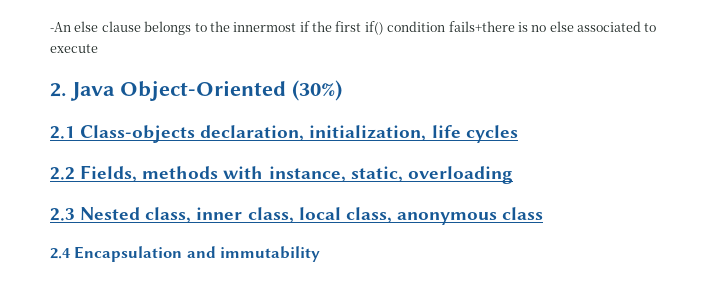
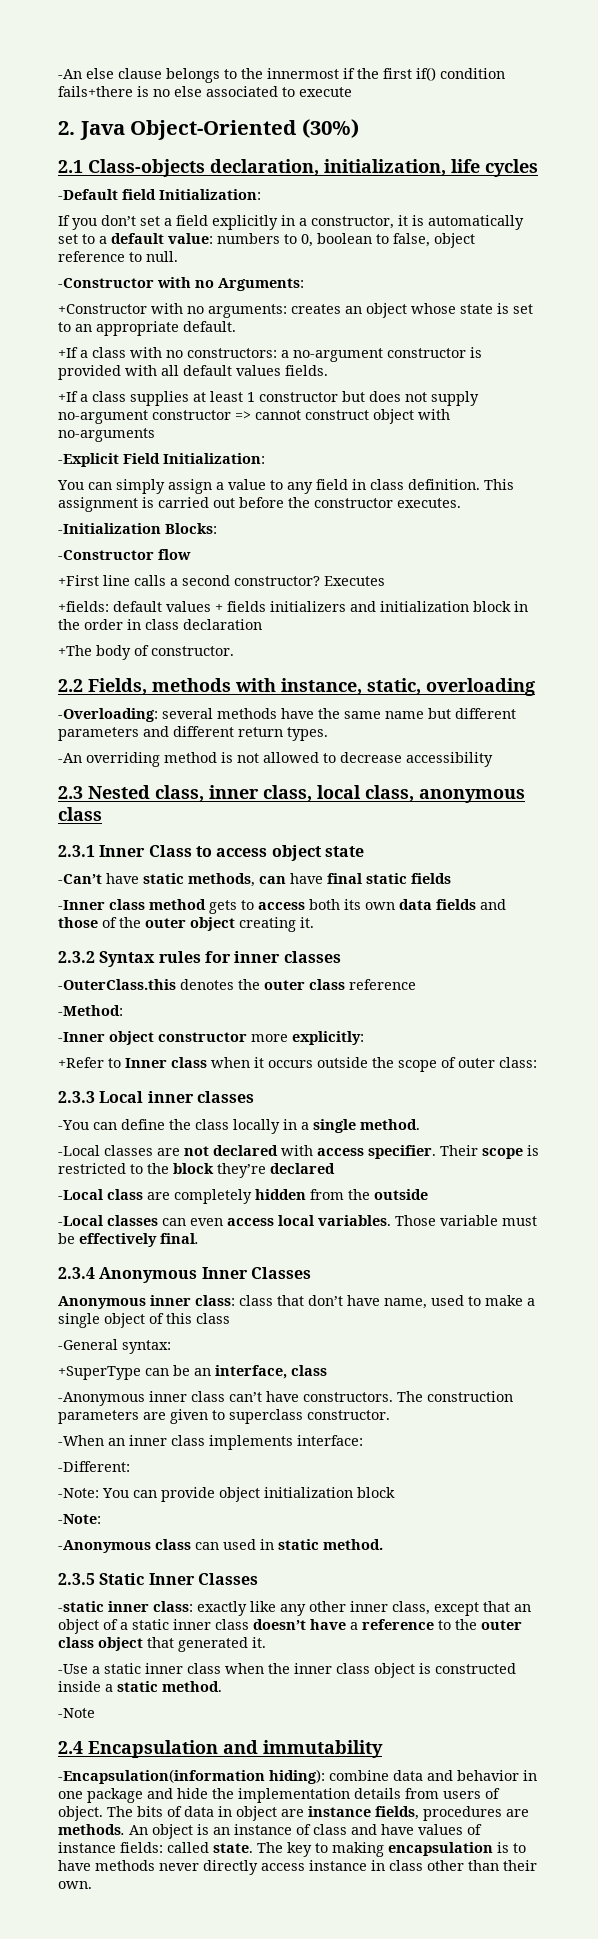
(518, 134) none -> [58,189,261,200] [58,215,524,230] [58,233,475,248] [58,251,178,262] [58,277,304,291] [58,303,533,318] [58,321,236,336] [58,347,482,362] [58,365,328,380] [58,391,479,406] [58,409,450,424] [58,428,155,442] [58,453,265,467] [57,479,514,494] [58,497,461,512] [58,523,217,534] [58,549,191,560] [58,575,385,586] [58,601,528,612] [58,619,262,630] [58,645,234,660] // -Default field Initialization: // If you don’t set a field explicitly in a constructor, it is automatically set to a default value: numbers to 0, boolean to false, object reference to null. // -Constructor with no Arguments: // +Constructor with no arguments: creates an object whose state is set to an appropriate default. // +If a class with no constructors: a no-argument constructor is provided with all default values fields. // +If a class supplies at least 1 constructor but does not supply no-argument constructor => cannot construct object with no-arguments // -Explicit Field Initialization: // You can simply assign a value to any field in class definition. This assignment is carried out before the constructor executes. // -Initialization Blocks: // -Constructor flow // +First line calls a second constructor? Executes // +fields: default values + fields initializers and initialization block in the order in class declaration // +The body of constructor.
(513, 175) none -> [58,708,516,722] [58,726,328,741] [58,752,493,767] // -Overloading: several methods have the same name but different parameters and different return types. // -An overriding method is not allowed to decrease accessibility
[50,246,321,262] 2.4 Encapsulation and immutability -> [58,845,364,861] [58,873,451,887] [58,899,506,914] [58,917,314,932] [58,951,341,967] [58,979,416,990] [58,1005,123,1016] [58,1031,364,1045] [58,1057,537,1072] [58,1091,254,1103] [58,1119,420,1134] [58,1145,539,1159] [58,1163,335,1178] [58,1189,428,1204] [58,1215,537,1226] [58,1233,199,1247] [58,1267,311,1283] [58,1295,535,1309] [58,1313,230,1328] [58,1339,171,1354] [58,1365,327,1380] [58,1391,513,1406] [58,1409,390,1424] [58,1435,363,1450] [58,1461,130,1472] [58,1487,395,1502] [58,1514,101,1524] [58,1539,383,1553] [58,1573,258,1585] [58,1601,531,1616] [58,1619,522,1634] [58,1637,266,1652] [58,1663,516,1678] [58,1681,222,1692] [58,1708,95,1718] [58,1740,383,1758] [58,1769,537,1784] [58,1788,500,1803] [58,1806,529,1821] [58,1824,482,1839] [58,1842,526,1857] [58,1860,537,1875] [58,1881,92,1889] 2.3.1 Inner Class to access object state // -Can’t have static methods, can have final static fields // -Inner class method gets to access both its own data fields and those of the outer object creating it. // 2.3.2 Syntax rules for inner classes // -OuterClass.this denotes the outer class reference // -Method: // -Inner object constructor more explicitly: // +Refer to Inner class when it occurs outside the scope of outer class: // 2.3.3 Local inner classes // -You can define the class locally in a single method. // -Local classes are not declared with access specifier. Their scope is restricted to the block they’re declared // -Local class are completely hidden from the outside // -Local classes can even access local variables. Those variable must be effectively final. // 2.3.4 Anonymous Inner Classes // Anonymous inner class: class that don’t have name, used to make a single object of this class // -General syntax: // +SuperType can be an interface, class // -Anonymous inner class can’t have constructors. The construction parameters are given to superclass constructor. // -When an inner class implements interface: // -Different: // -Note: You can provide object initialization block // -Note: // -Anonymous class can used in static method. // 2.3.5 Static Inner Classes // -static inner class: exactly like any other inner class, except that an object of a static inner class doesn’t have a reference to the outer class object that generated it. // -Use a static inner class when the inner class object is constructed inside a static method. // -Note // 2.4 Encapsulation and immutability // -Encapsulation(information hiding): combine data and behavior in one package and hide the implementation details from users of object. The bits of data in object are instance fields, procedures are methods. An object is an instance of class and have values of instance fields: called state. The key to making encapsulation is to have methods never directly access instance in class other than their own.

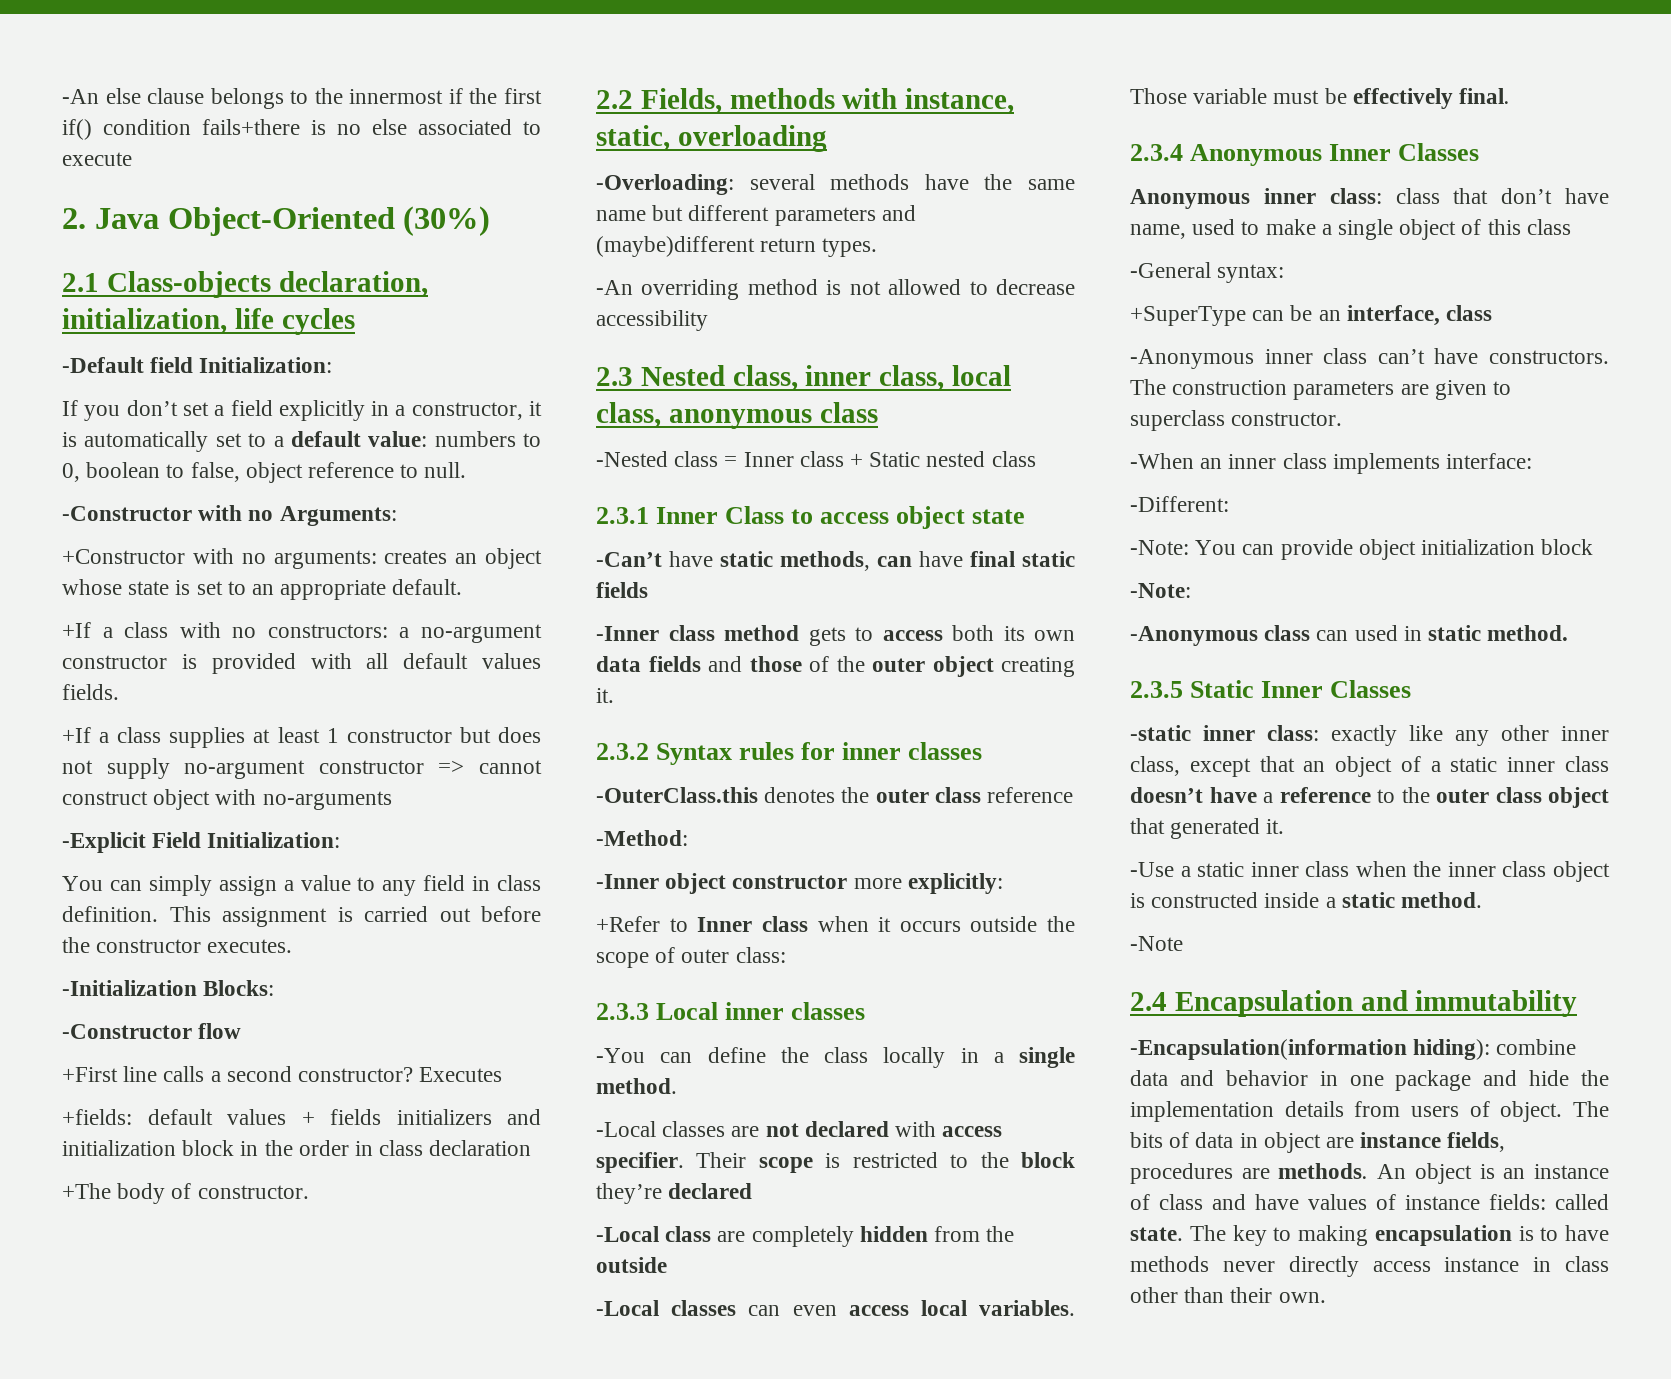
[173,726,234,737] different -> [596,236,755,257] (maybe)different
(102, 814) none -> [596,451,1036,467] // -Nested class = Inner class + Static nested class

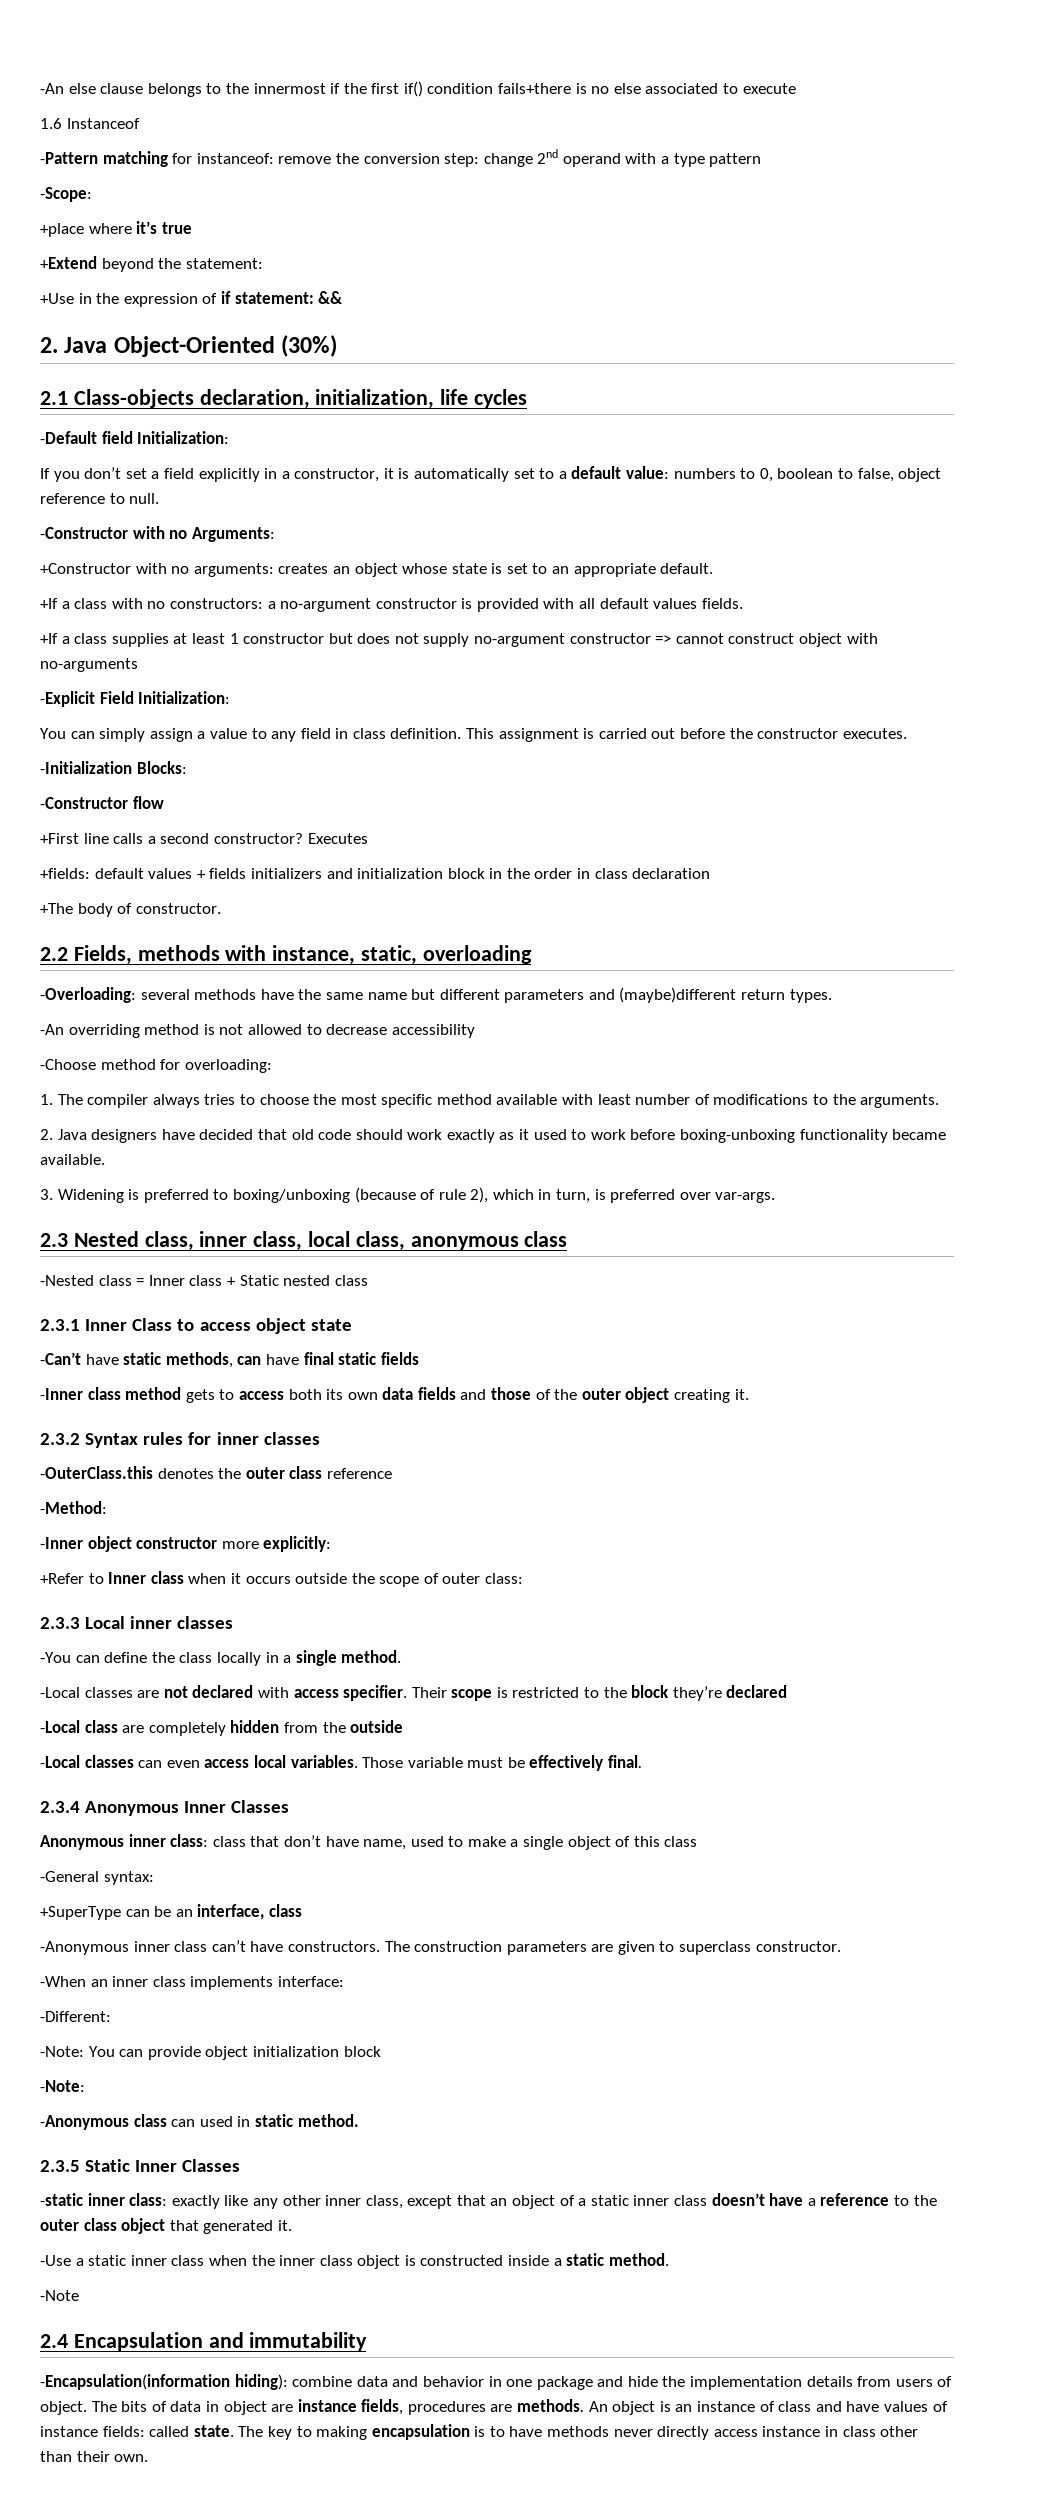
(132, 159) none -> [40,118,140,129] [40,149,762,167] [40,187,92,202] [40,221,192,237] [40,256,263,272] [40,291,344,307] // 1.6 Instanceof // -Pattern matching for instanceof: remove the conversion step: change 2nd operand with a type pattern // -Scope: // +place where it’s true // +Extend beyond the statement: // +Use in the expression of if statement: &&
(708, 320) none -> [40,1059,272,1073] [40,1094,940,1108] [40,1129,947,1143] [40,1154,105,1165] [40,1187,776,1203] // -Choose method for overloading: // 1. The compiler always tries to choose the most specific method available with least number of modifications to the arguments. // 2. Java designers have decided that old code should work exactly as it used to work before boxing-unboxing functionality became available. // 3. Widening is preferred to boxing/unboxing (because of rule 2), which in turn, is preferred over var-args.

